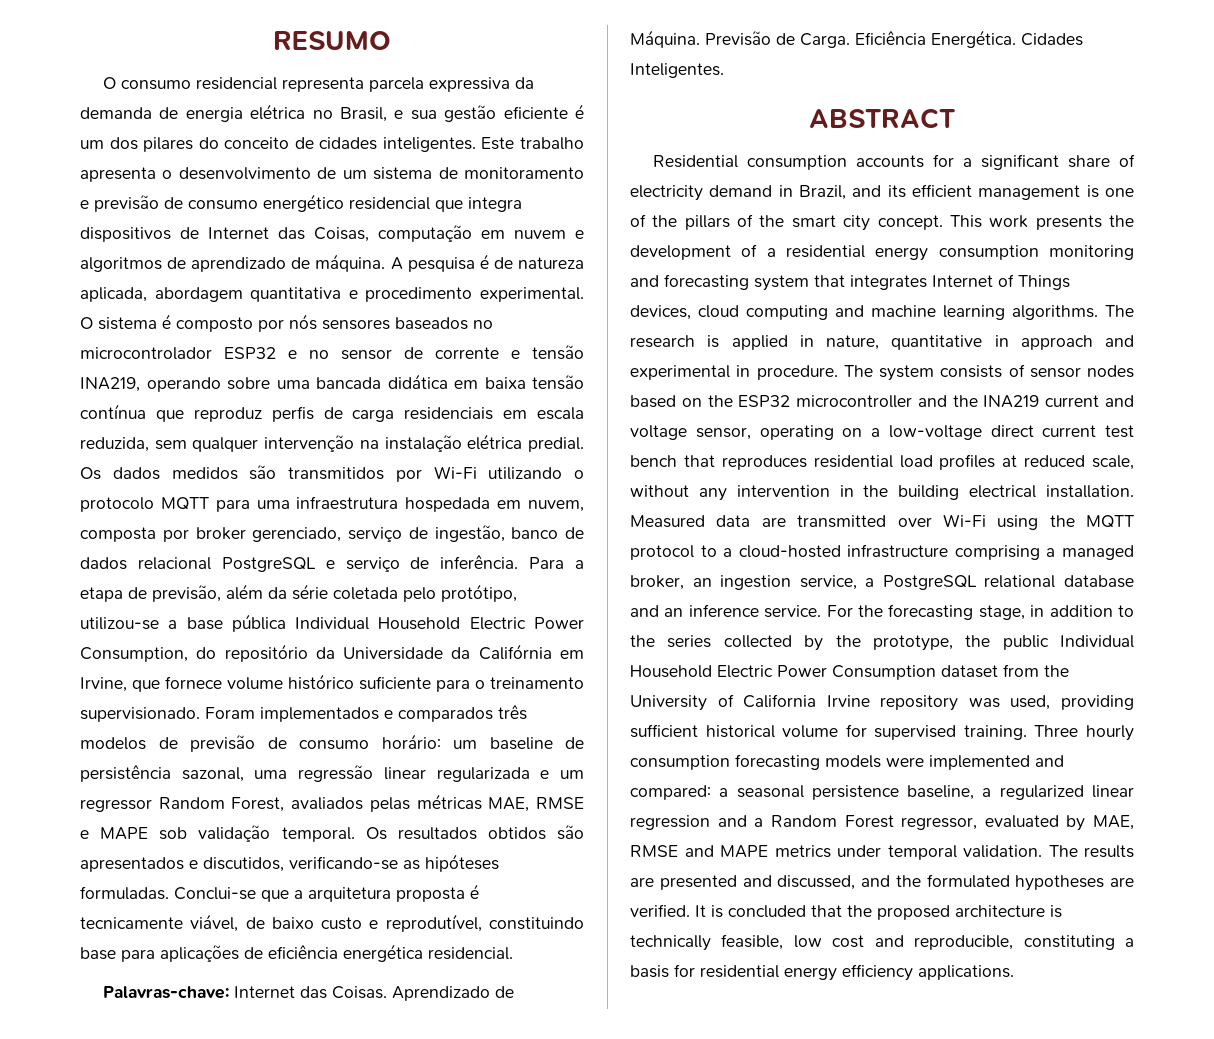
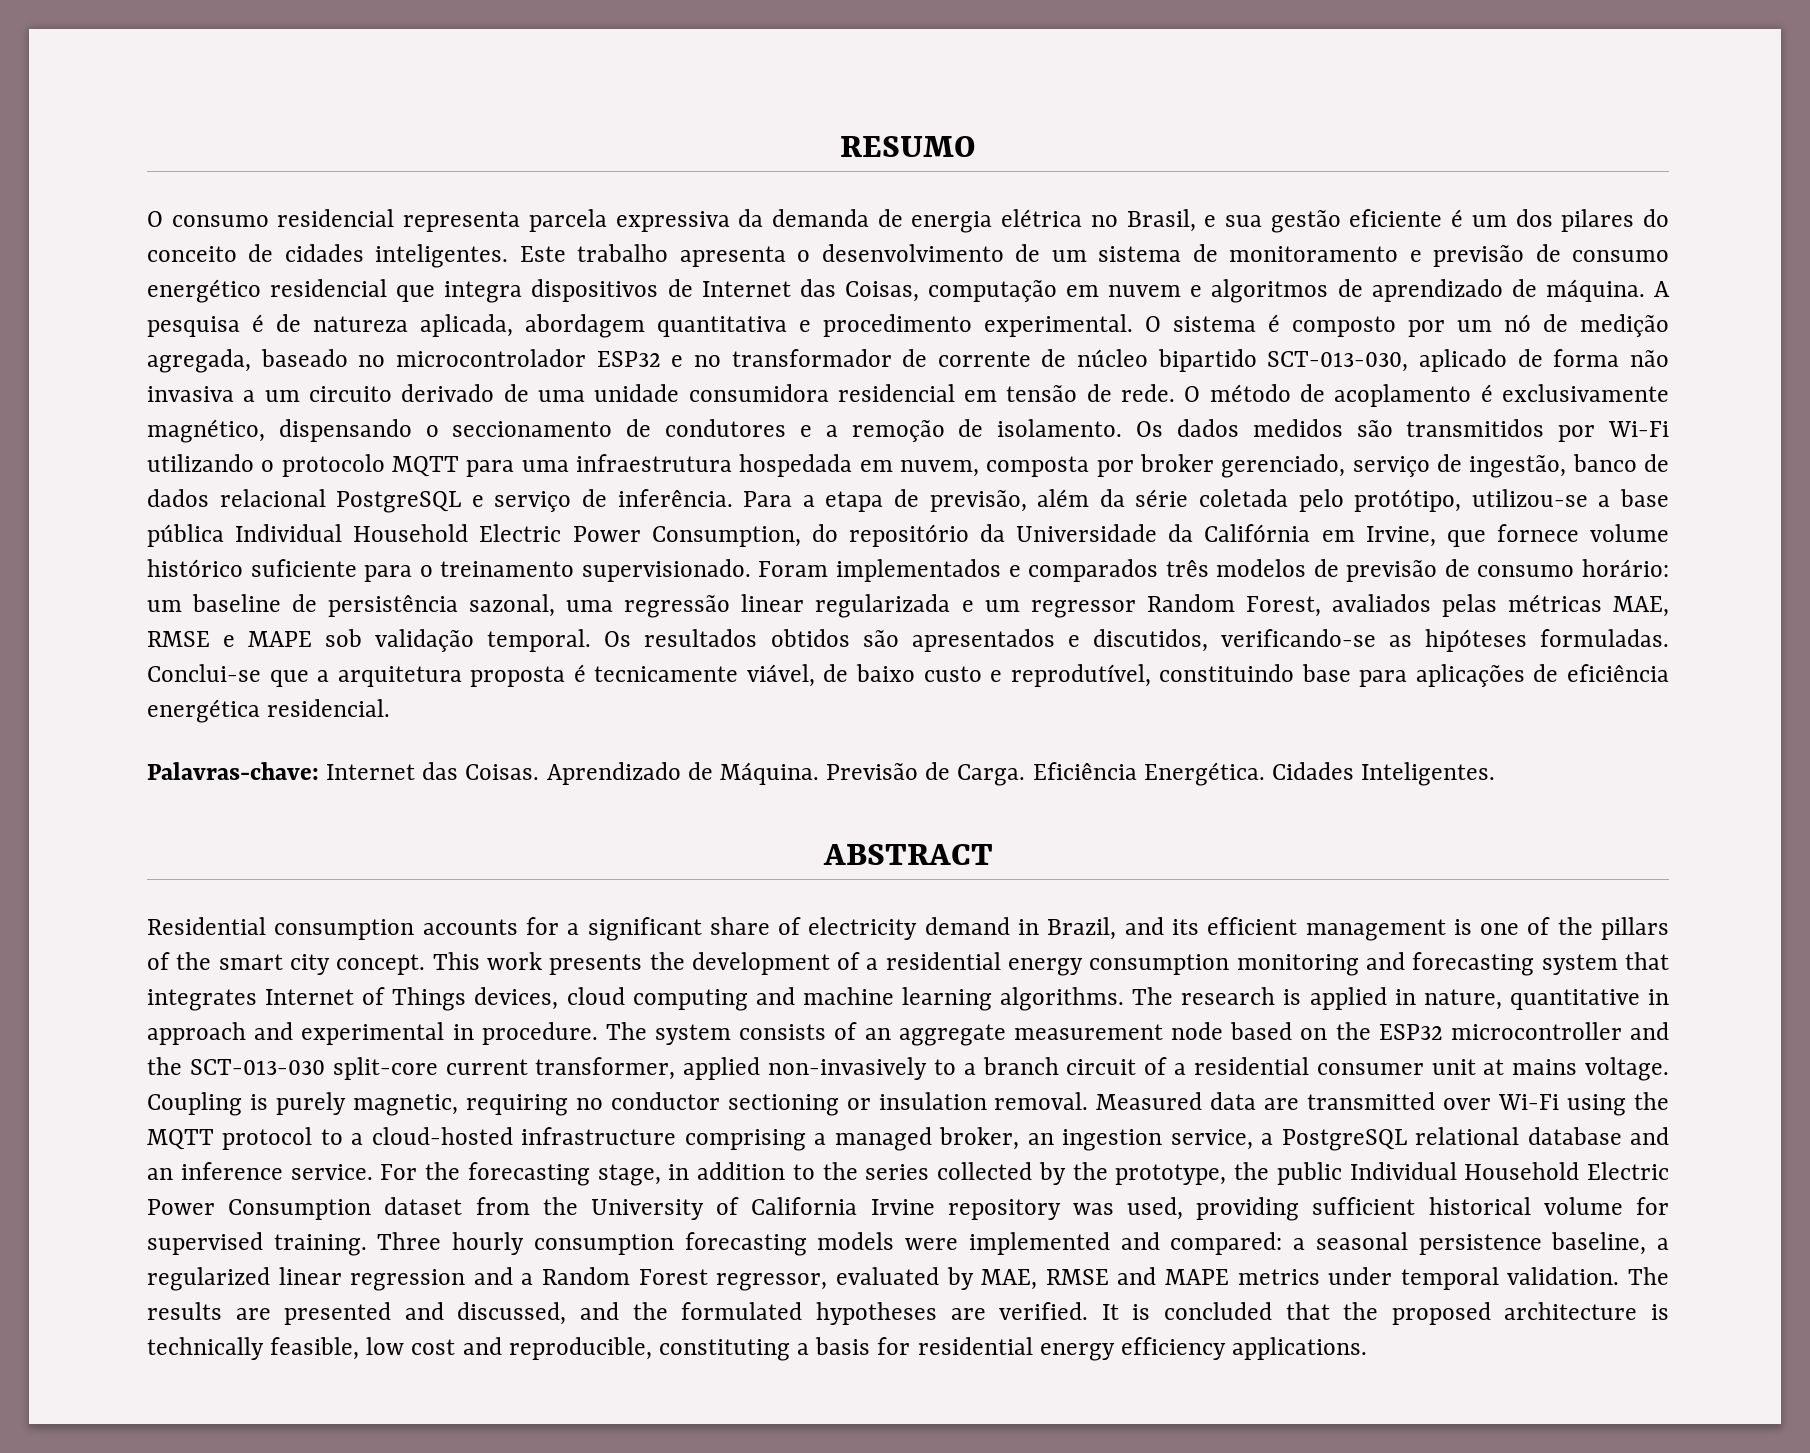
[289,314,468,330] nós sensores baseados -> [1457,314,1669,337] [147,349,348,373] um nó de medição agregada, baseado
[341,349,392,360] sensor -> [731,349,892,367] transformador
[511,345,584,360] [80,374,584,392] [80,404,584,422] [80,434,584,452] e tensão INA219, operando sobre uma bancada didática em baixa tensão contínua que reproduz perfis de carga residenciais em escala reduzida, sem qualquer intervenção na instalação elétrica predial. -> [1041,349,1670,372] [147,384,1669,407] [147,419,1123,443] de núcleo bipartido SCT-013-030, aplicado de forma não invasiva a um circuito derivado de uma unidade consumidora residencial em tensão de rede. O método de acoplamento é exclusivamente magnético, dispensando o seccionamento de condutores e a remoção de isolamento.
[1029,365,1134,378] sensor nodes -> [864,1022,1223,1046] an aggregate measurement node
[983,395,1134,408] [630,425,1134,440] [630,454,1134,470] [630,485,1134,501] INA219 current and voltage sensor, operating on a low-voltage direct current test bench that reproduces residential load profiles at reduced scale, without any intervention in the building electrical installation. -> [189,1057,1669,1081] [147,1092,1089,1116] SCT-013-030 split-core current transformer, applied non-invasively to a branch circuit of a residential consumer unit at mains voltage. Coupling is purely magnetic, requiring no conductor sectioning or insulation removal.

